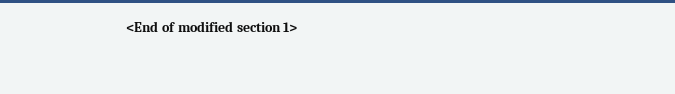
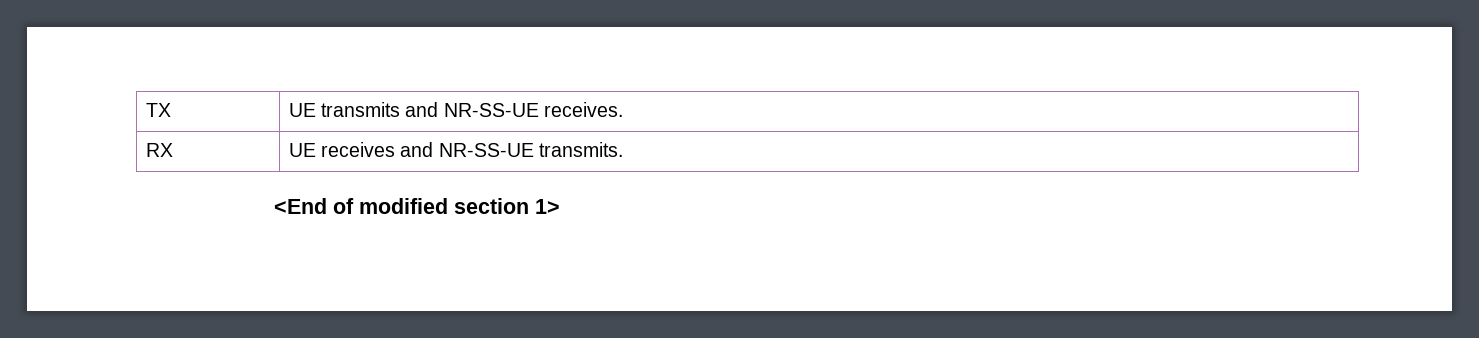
(126, 26) none -> [145,103,171,117] [288,102,624,117] [145,143,173,157] [288,142,624,157] TX | UE transmits and NR-SS-UE receives. // RX | UE receives and NR-SS-UE transmits. //

